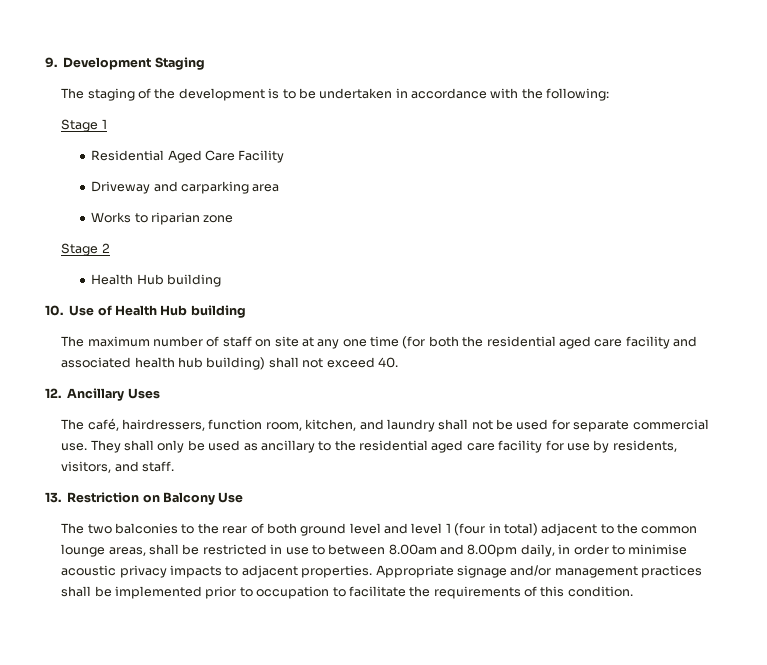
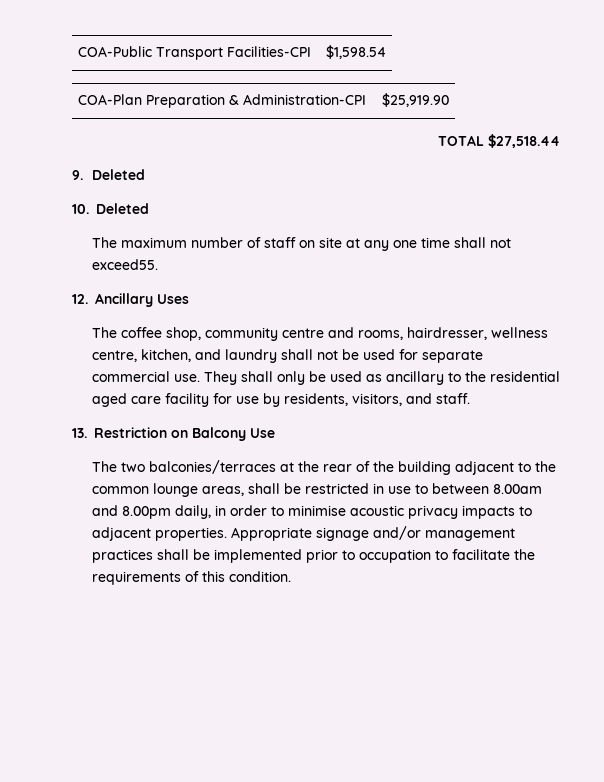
[45,57,205,70] [61,88,610,101] [61,119,107,132] [91,150,285,163] [91,181,280,194] [91,212,234,225] [61,243,110,256] [91,274,222,287] [45,305,246,318] 9. Development Staging // The staging of the development is to be undertaken in accordance with the following: // Stage 1 // Residential Aged Care Facility // Driveway and carparking area // Works to riparian zone // Stage 2 // Health Hub building // 10. Use of Health Hub building -> [77,46,311,60] [326,45,387,59] [77,94,366,108] [382,93,450,107] [438,134,560,148] [72,169,145,180] [72,203,149,214] COA-Public Transport Facilities-CPI | $1,598.54 // COA-Plan Preparation & Administration-CPI | $25,919.90 // TOTAL $27,518.44 // 9. Deleted // 10. Deleted
[402,336,698,349] [61,357,398,370] [45,388,160,401] [61,418,302,431] (for both the residential aged care facility and associated health hub building) shall not exceed 40. // 12. Ancillary Uses // The café, hairdressers, function room, -> [453,237,511,248] [91,259,158,270] [72,293,189,307] [91,327,548,341] [91,350,137,362] shall not exceed55. // 12. Ancillary Uses // The coffee shop, community centre and rooms, hairdresser, wellness centre,
[115,523,195,534] balconies to -> [148,460,294,474] balconies/terraces at
[266,523,538,536] both ground level and level 1 (four in total) -> [372,461,451,475] the building

